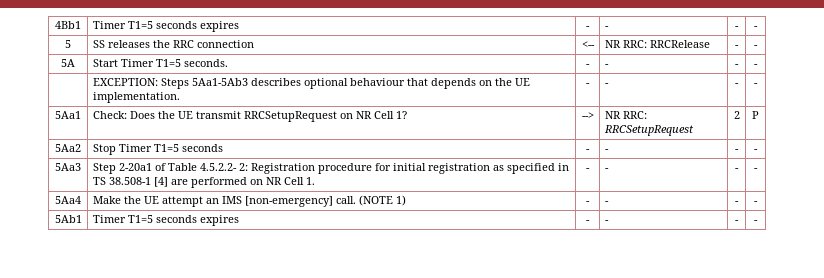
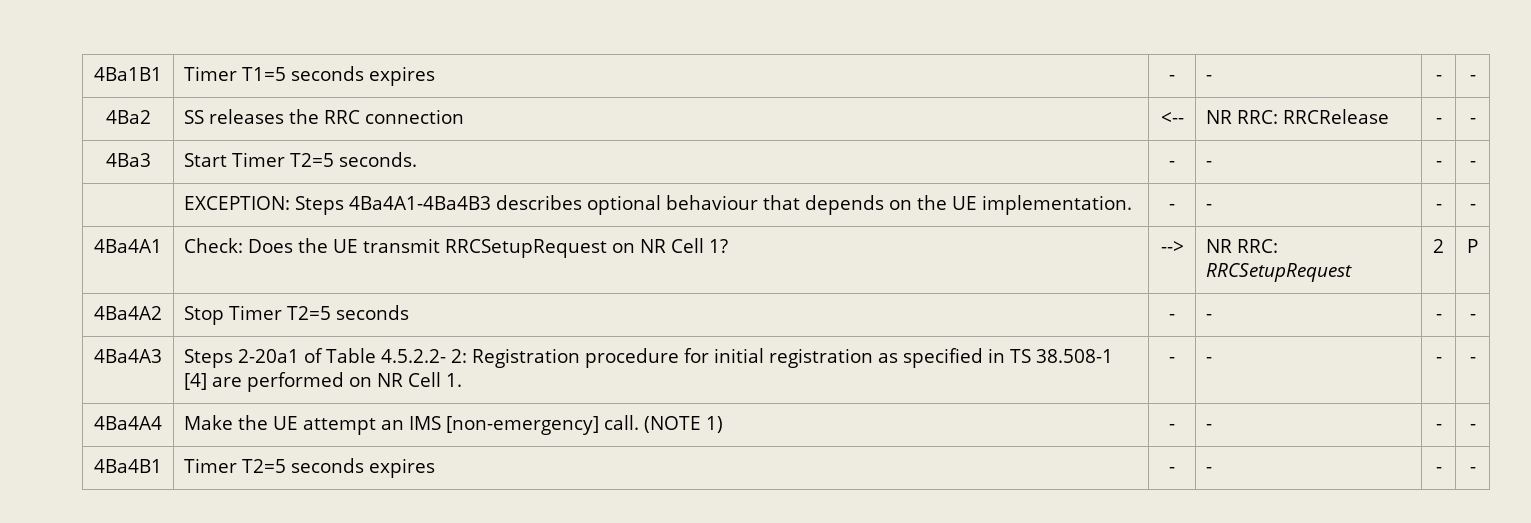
[55,21,81,29] 4Bb1 -> [94,67,162,81] 4Ba1B1
[65,40,71,48] 5 -> [105,110,151,124] 4Ba2
[61,59,75,67] 5A -> [105,153,151,167] 4Ba3
[155,59,181,67] T1=5 -> [290,153,335,167] T2=5
[191,78,248,86] 5Aa1-5Ab3 -> [349,196,492,210] 4Ba4A1-4Ba4B3
[55,111,81,119] 5Aa1 -> [94,239,162,253] 4Ba4A1
[55,144,81,152] 5Aa2 -> [94,306,162,320] 4Ba4A2
[153,144,179,152] T1=5 -> [287,306,332,320] T2=5
[55,163,81,171] [92,163,116,174] 5Aa3 | Step -> [94,349,162,363] [184,349,234,368] 4Ba4A3 | Steps
[55,196,81,204] 5Aa4 -> [94,416,162,430] 4Ba4A4
[54,215,82,223] [92,215,153,223] 5Ab1 | Timer T1=5 -> [94,459,162,473] [184,458,287,473] 4Ba4B1 | Timer T2=5

